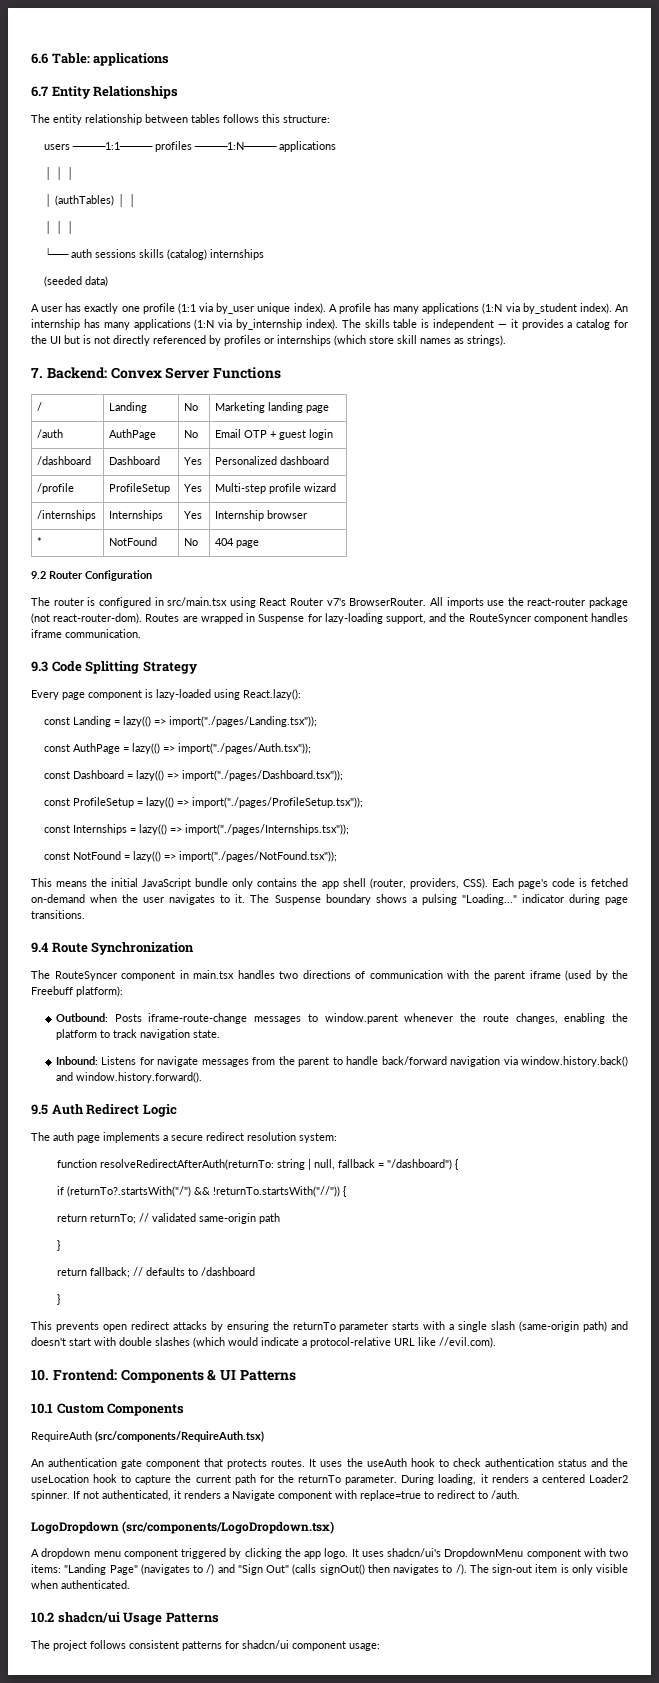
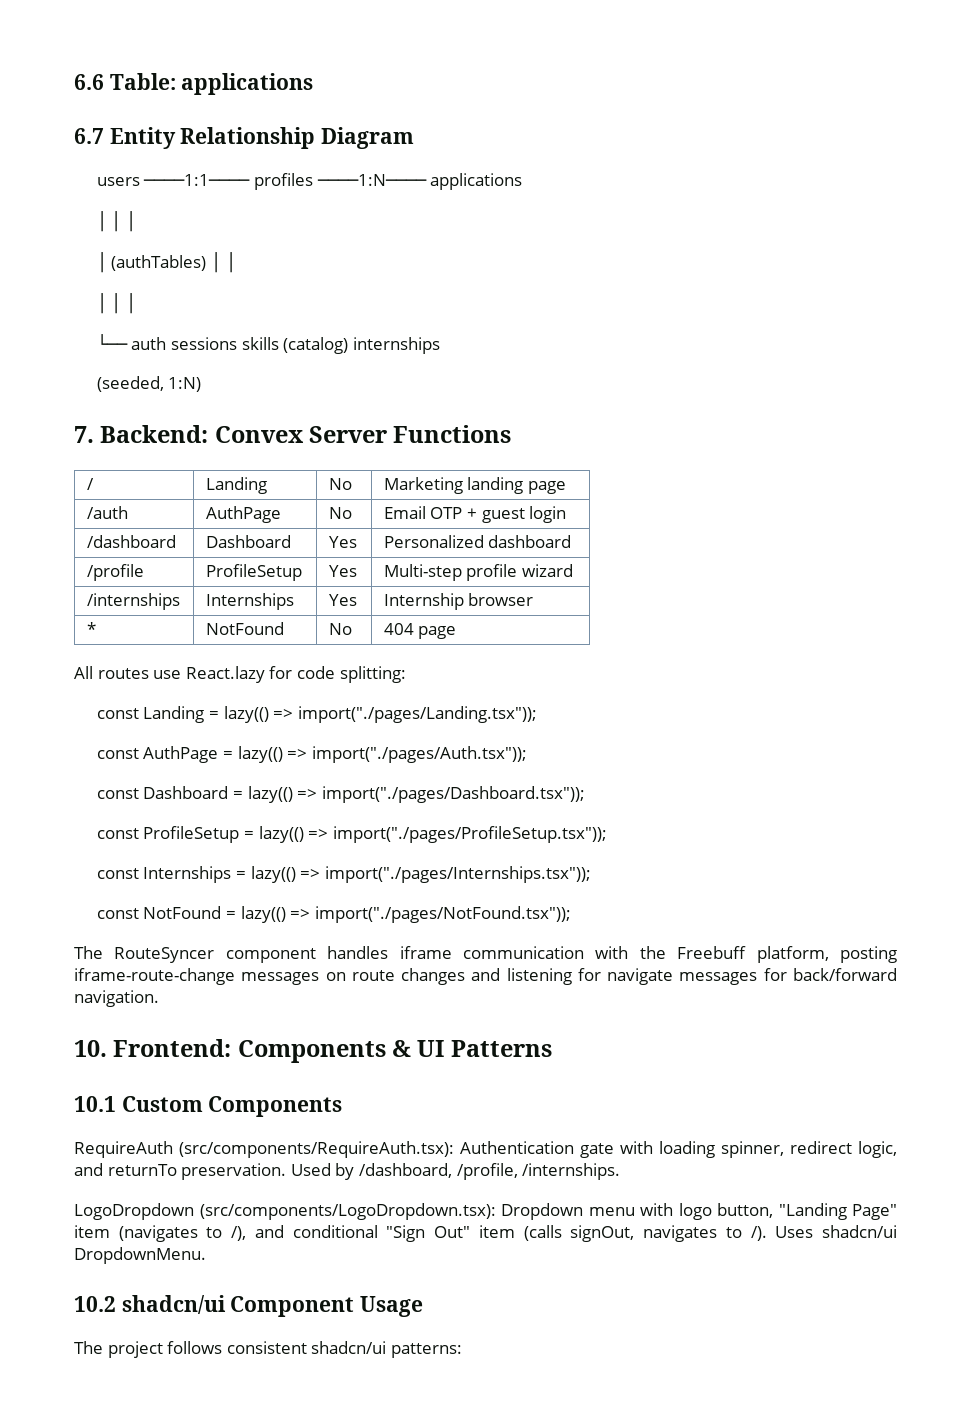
[93,86,179,99] [31,114,330,125] Relationships // The entity relationship between tables follows this structure: -> [180,127,415,149] Relationship Diagram
[43,276,108,287] [31,303,628,314] [31,319,628,330] [31,335,506,346] (seeded data) // A user has exactly one profile (1:1 via by_user unique index). A profile has many applications (1:N via by_student index). An internship has many applications (1:N via by_internship index). The skills table is independent — it provides a catalog for the UI but is not directly referenced by profiles or internships (which store skill names as strings). -> [96,376,202,392] (seeded, 1:N)
[31,570,152,581] [31,597,628,608] [31,613,629,624] [31,629,141,638] [31,661,198,674] [31,689,301,700] 9.2 Router Configuration // The router is configured in src/main.tsx using React Router v7's BrowserRouter. All imports use the react-router package (not react-router-dom). Routes are wrapped in Suspense for lazy-loading support, and the RouteSyncer component handles iframe communication. // 9.3 Code Splitting Strategy // Every page component is lazy-loaded using React.lazy(): -> [74,666,406,683] All routes use React.lazy for code splitting:
[31,878,628,889] [31,894,628,905] [31,910,85,919] [31,942,195,955] [31,970,628,981] [31,986,123,997] [56,1013,628,1024] [56,1029,221,1040] [56,1056,628,1067] [56,1072,203,1083] [31,1104,177,1117] [31,1132,337,1143] [56,1159,458,1170] [56,1186,346,1197] [56,1213,280,1224] [56,1240,60,1251] [56,1267,255,1278] [56,1294,60,1305] [31,1321,628,1332] [31,1337,496,1348] This means the initial JavaScript bundle only contains the app shell (router, providers, CSS). Each page's code is fetched on-demand when the user navigates to it. The Suspense boundary shows a pulsing "Loading..." indicator during page transitions. // 9.4 Route Synchronization // The RouteSyncer component in main.tsx handles two directions of communication with the parent iframe (used by the Freebuff platform): // Outbound: Posts iframe-route-change messages to window.parent whenever the route changes, enabling the platform to track navigation state. // Inbound: Listens for navigate messages from the parent to handle back/forward navigation via window.history.back() and window.history.forward(). // 9.5 Auth Redirect Logic // The auth page implements a secure redirect resolution system: // function resolveRedirectAfterAuth(returnTo: string | null, fallback = "/dashboard") { // if (returnTo?.startsWith("/") && !returnTo.startsWith("//")) { // return returnTo; // validated same-origin path // } // return fallback; // defaults to /dashboard // } // This prevents open redirect attacks by ensuring the returnTo parameter starts with a single slash (same-origin path) and doesn't start with double slashes (which would indicate a protocol-relative URL like //evil.com). -> [74,946,897,963] [74,968,897,985] [74,990,159,1007] The RouteSyncer component handles iframe communication with the Freebuff platform, posting iframe-route-change messages on route changes and listening for navigate messages for back/forward navigation.
[95,1431,264,1442] [31,1458,628,1469] [31,1474,629,1485] [31,1490,520,1501] [31,1521,335,1534] [31,1548,628,1559] [31,1564,61,1573] (src/components/RequireAuth.tsx) // An authentication gate component that protects routes. It uses the useAuth hook to check authentication status and the useLocation hook to capture the current path for the returnTo parameter. During loading, it renders a centered Loader2 spinner. If not authenticated, it renders a Navigate component with replace=true to redirect to /auth. // LogoDropdown (src/components/LogoDropdown.tsx) // A dropdown menu component triggered by clicking the app logo. It uses shadcn/ui's DropdownMenu component with two items: -> [179,1141,897,1158] [74,1163,621,1180] [74,1203,773,1220] (src/components/RequireAuth.tsx): Authentication gate with loading spinner, redirect logic, and returnTo preservation. Used by /dashboard, /profile, /internships. // LogoDropdown (src/components/LogoDropdown.tsx): Dropdown menu with logo button,
(138, 1570) none -> [74,1225,110,1238] item
[206,1564,628,1575] [31,1580,130,1589] /) and "Sign Out" (calls signOut() then navigates to /). The sign-out item is only visible when authenticated. -> [231,1225,898,1242] [74,1247,206,1264] /), and conditional "Sign Out" item (calls signOut, navigates to /). Uses shadcn/ui DropdownMenu.
(120, 1617) none -> [230,1296,355,1317] Component
[165,1612,219,1623] Patterns -> (424, 1306) none
[182,1640,380,1651] patterns for shadcn/ui component usage: -> [311,1341,462,1358] shadcn/ui patterns:

